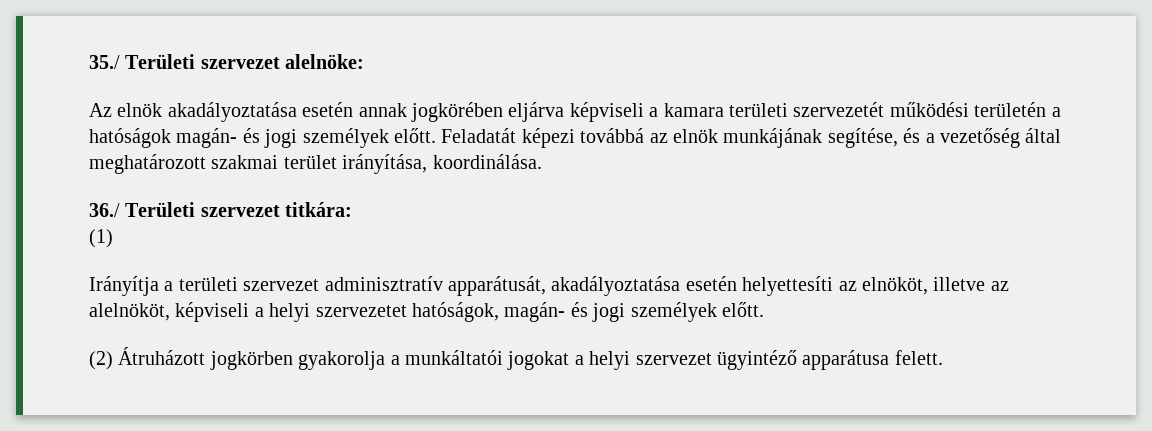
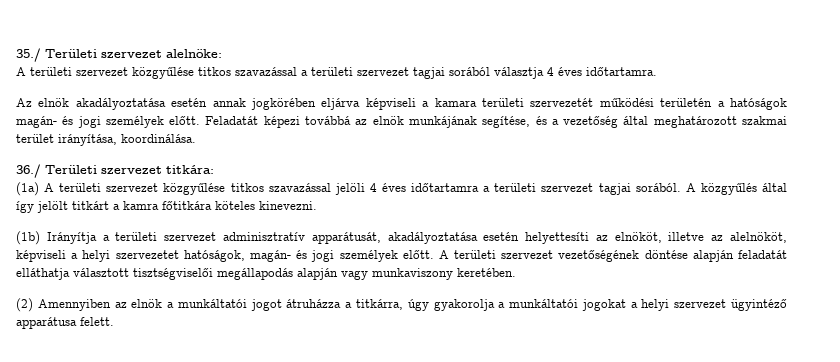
(365, 61) none -> [16,67,657,79] // A területi szervezet közgyűlése titkos szavazással a területi szervezet tagjai sorából választja 4 éves időtartamra.
[89,229,113,248] (1) // -> [16,182,787,196] [16,201,317,213] [16,231,40,245] (1a) A területi szervezet közgyűlése titkos szavazással jelöli 4 éves időtartamra a területi szervezet tagjai sorából. A közgyűlés által így jelölt titkárt a kamra főtitkára köteles kinevezni. // (1b)
[89,347,293,370] // (2) Átruházott jogkörben -> [438,250,787,262] [16,268,516,280] [16,298,429,312] A területi szervezet vezetőségének döntése alapján feladatát elláthatja választott tisztségviselői megállapodás alapján vagy munkaviszony keretében. // (2) Amennyiben az elnök a munkáltatói jogot átruházza a titkárra, úgy

